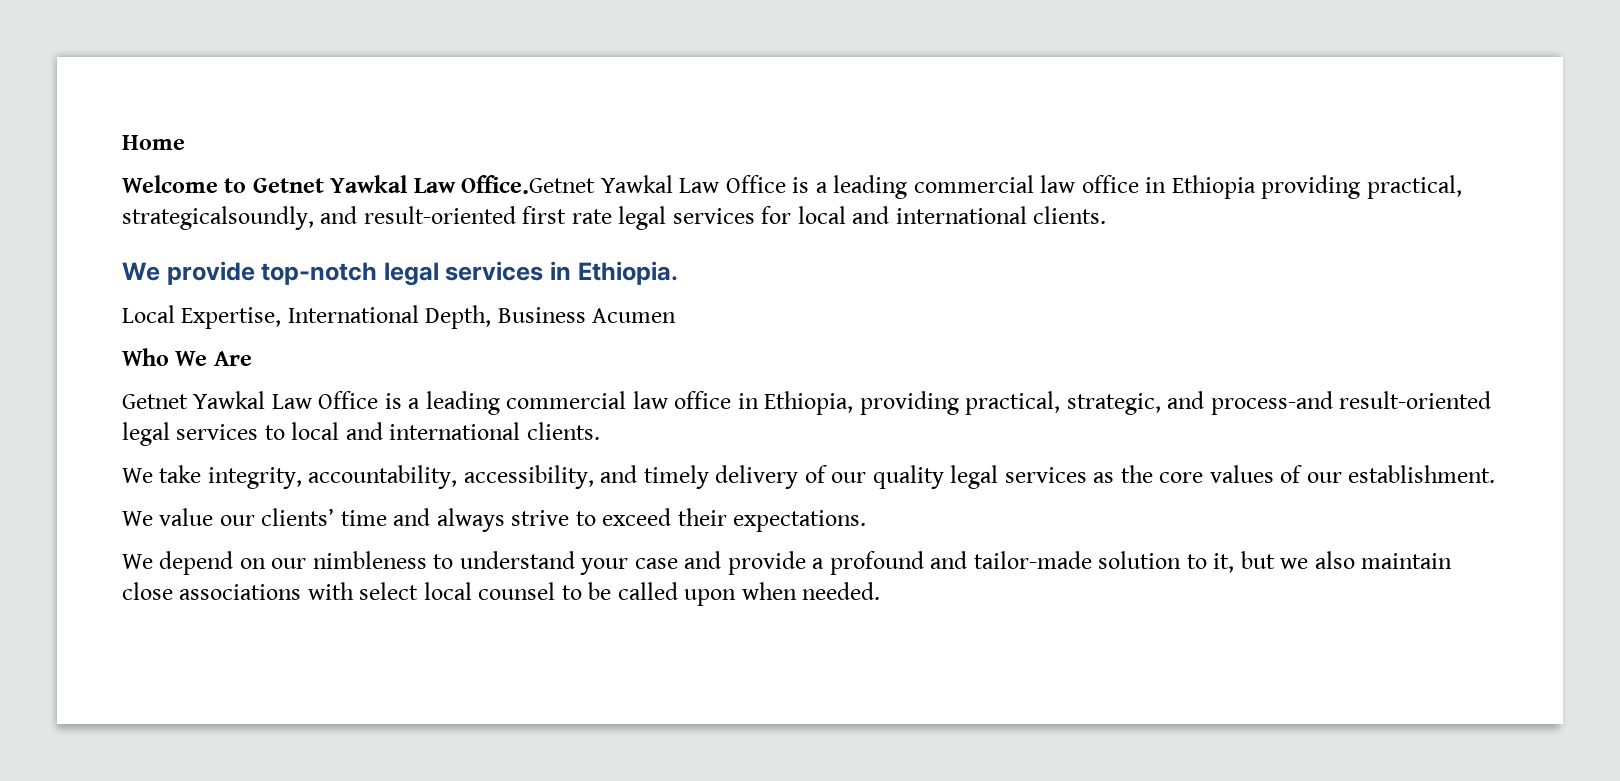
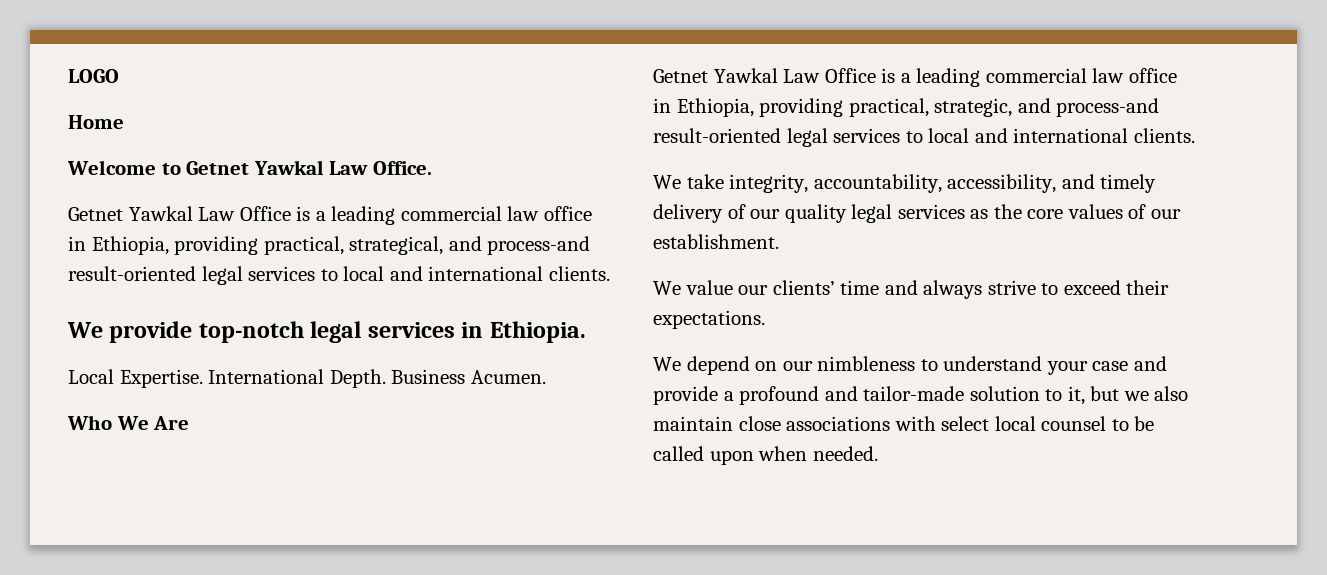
(122, 142) none -> [68,69,119,83] LOGO //
[461,175,596,194] Office.Getnet -> [372,161,432,175] [68,207,123,221] Office. // Getnet
[1171,175,1462,199] [122,206,792,230] Ethiopia providing practical, strategicalsoundly, and result-oriented first rate legal services for -> [91,236,591,255] [68,266,338,285] Ethiopia, providing practical, strategical, and process-and result-oriented legal services to
[181,305,677,329] Expertise, International Depth, Business Acumen -> [119,369,546,388] Expertise. International Depth. Business Acumen.

